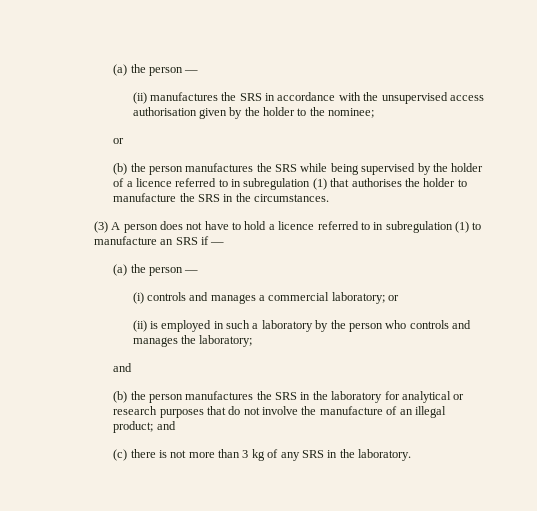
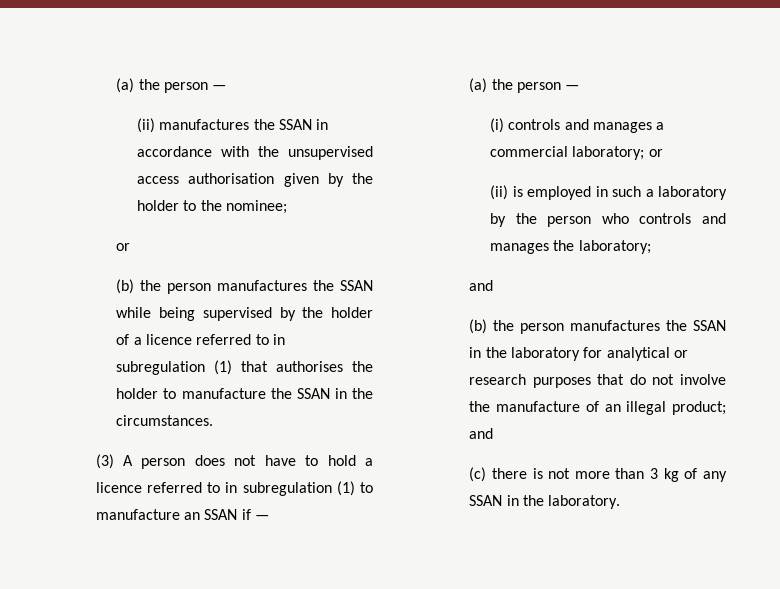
[239,93,262,101] SRS -> [279,119,313,130] SSAN
[275,164,298,172] SRS -> [340,280,373,291] SSAN
[197,194,220,202] SRS -> [296,388,330,399] SSAN
[175,237,198,245] SRS -> [204,509,238,520] SSAN
[275,392,298,400] SRS -> [693,320,726,331] SSAN
[301,450,324,458] SRS -> [469,495,503,506] SSAN

